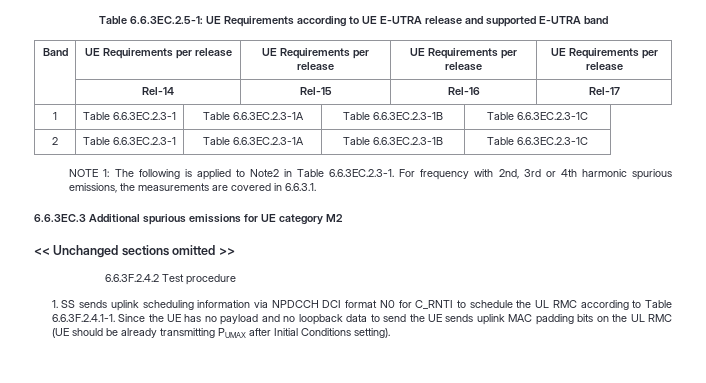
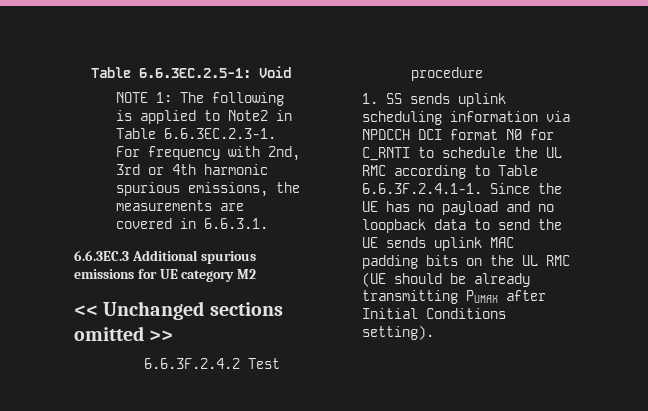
[205,16,608,27] [42,48,68,56] [84,48,232,59] [262,48,369,59] [297,62,334,71] [410,48,517,59] [445,62,482,71] [550,48,658,59] [585,62,623,71] [142,87,174,95] [299,87,332,95] [447,87,480,95] [588,87,620,95] [53,112,57,120] [83,112,176,120] [202,112,304,120] [343,112,443,120] [487,112,588,120] [52,137,58,145] [83,137,176,145] [202,137,304,145] [343,137,443,145] [487,137,588,145] UE Requirements according to UE E-UTRA release and supported E-UTRA band // Band | UE Requirements per release | UE Requirements per release | UE Requirements per release | UE Requirements per release // | Rel-14 | Rel-15 | Rel-16 | Rel-17 // 1 | Table 6.6.3EC.2.3-1 | Table 6.6.3EC.2.3-1A | Table 6.6.3EC.2.3-1B | Table 6.6.3EC.2.3-1C // 2 | Table 6.6.3EC.2.3-1 | Table 6.6.3EC.2.3-1A | Table 6.6.3EC.2.3-1B | Table 6.6.3EC.2.3-1C -> [258,66,291,78] Void

